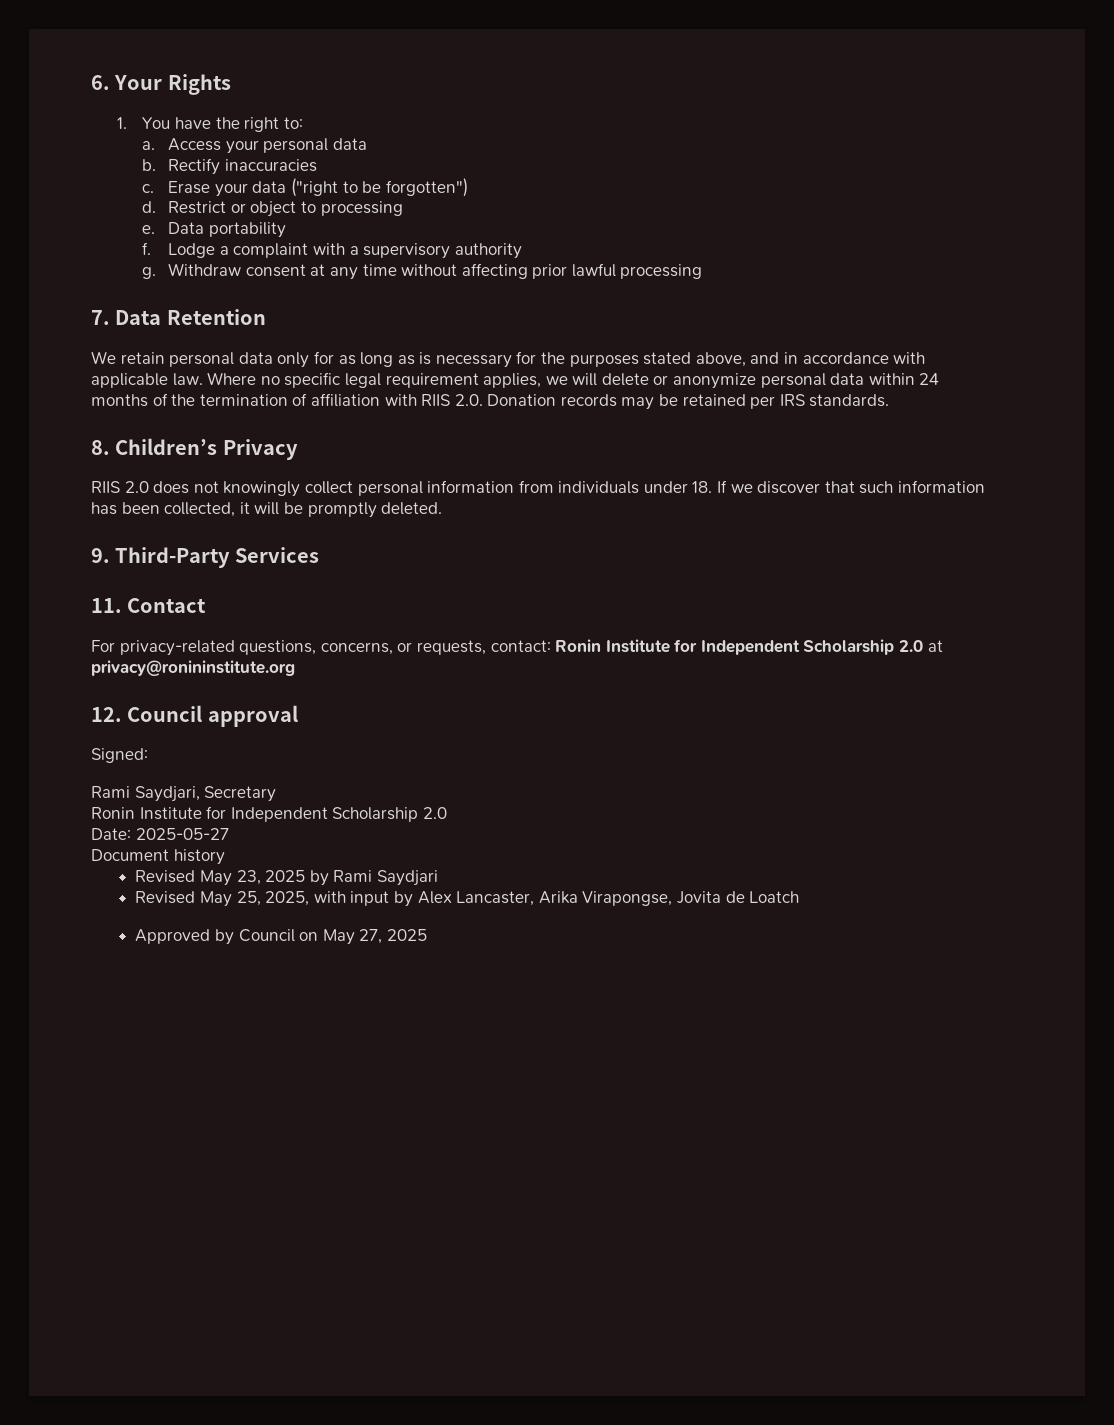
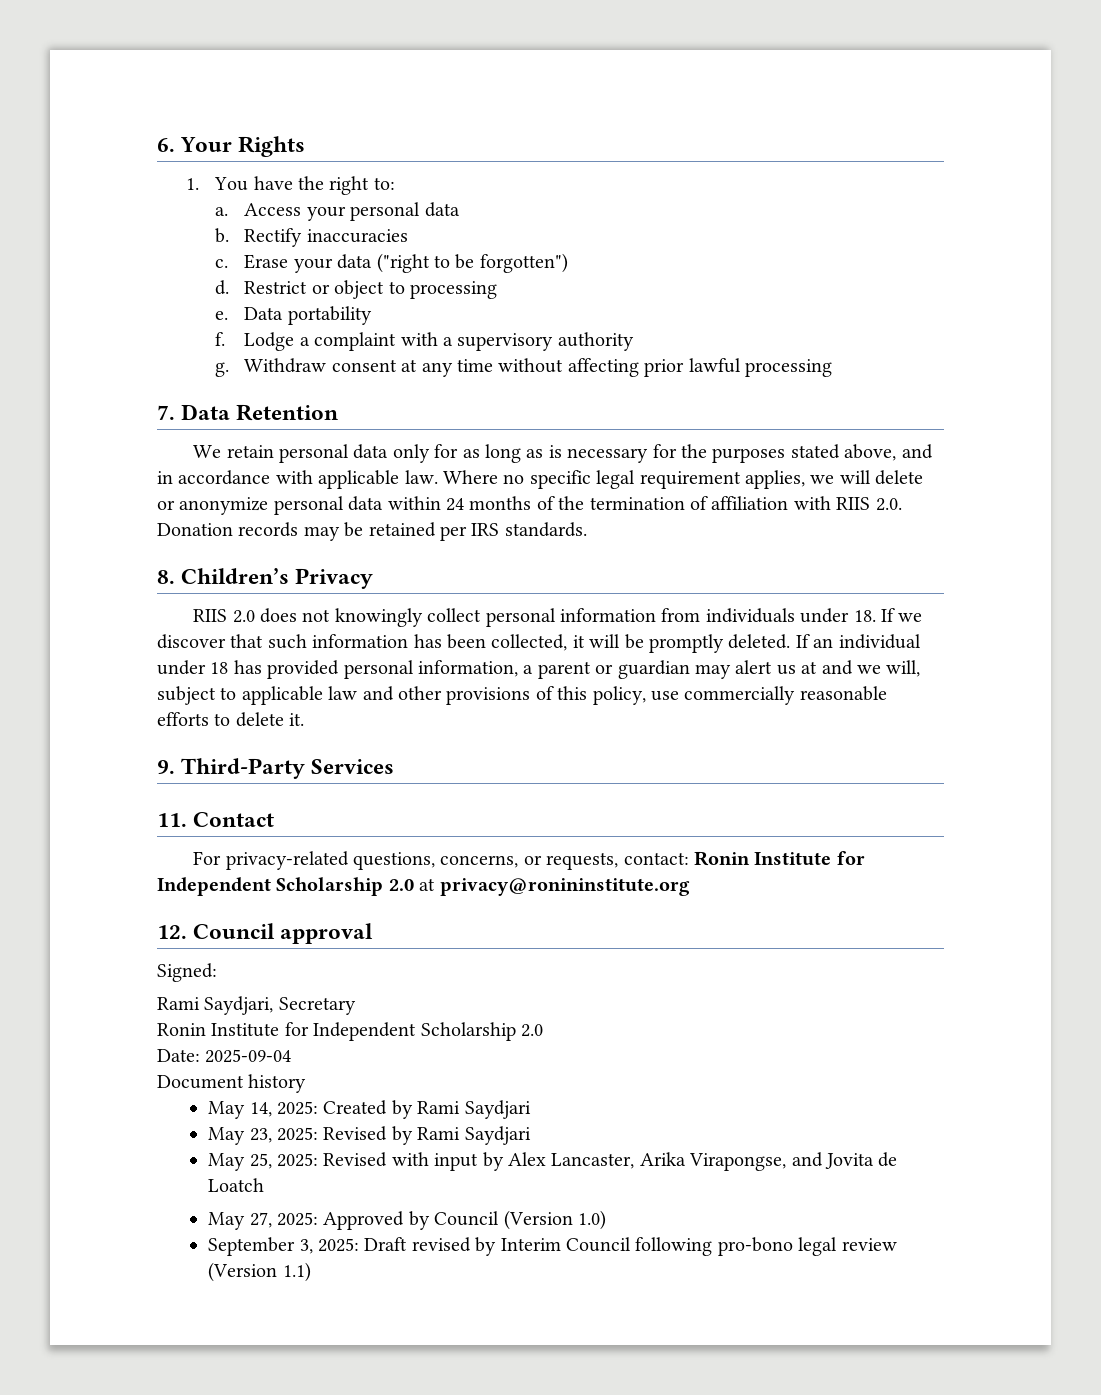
(443, 508) none -> [795,634,921,649] [157,660,921,679] [157,686,887,705] [157,712,305,727] If an individual under 18 has provided personal information, a parent or guardian may alert us at and we will, subject to applicable law and other provisions of this policy, use commercially reasonable efforts to delete it.
[135,828,229,840] 2025-05-27 -> [205,1049,292,1063] 2025-09-04
[135,870,438,886] [135,891,310,907] Revised May 23, 2025 by Rami Saydjari // Revised May 25, 2025, -> [208,1100,531,1119] [208,1126,531,1145] [208,1152,388,1171] May 14, 2025: Created by Rami Saydjari // May 23, 2025: Revised by Rami Saydjari // May 25, 2025: Revised
(673, 898) none -> [791,1152,823,1167] and
[135,929,427,945] Approved by Council on May 27, 2025 -> [208,1210,606,1230] [208,1237,897,1256] [208,1262,311,1282] May 27, 2025: Approved by Council (Version 1.0) // September 3, 2025: Draft revised by Interim Council following pro-bono legal review (Version 1.1)

